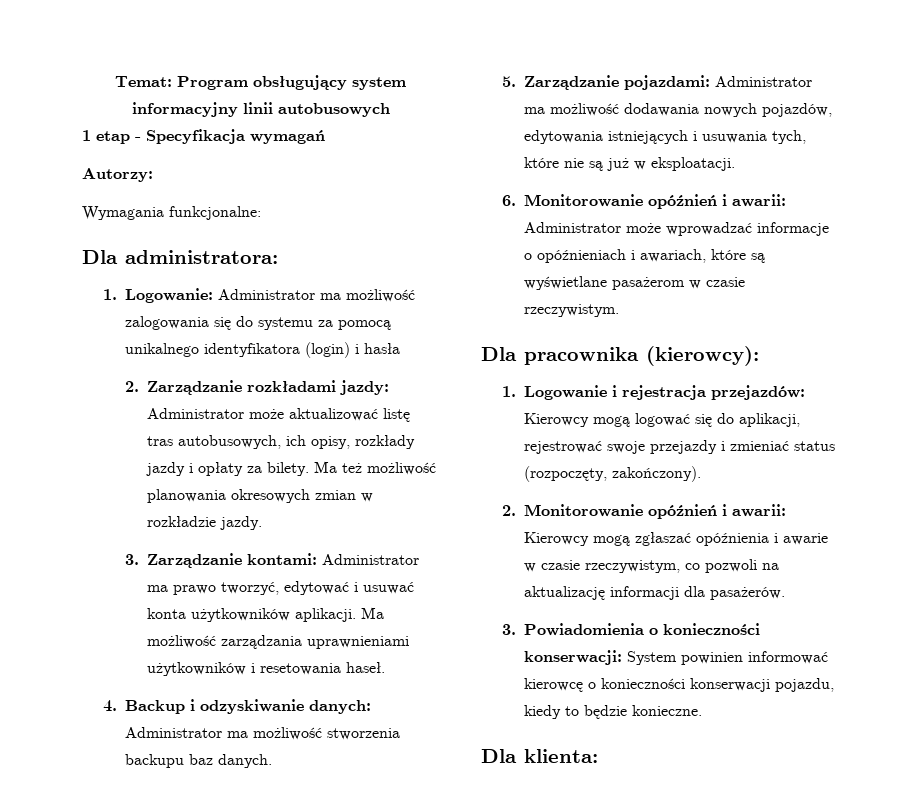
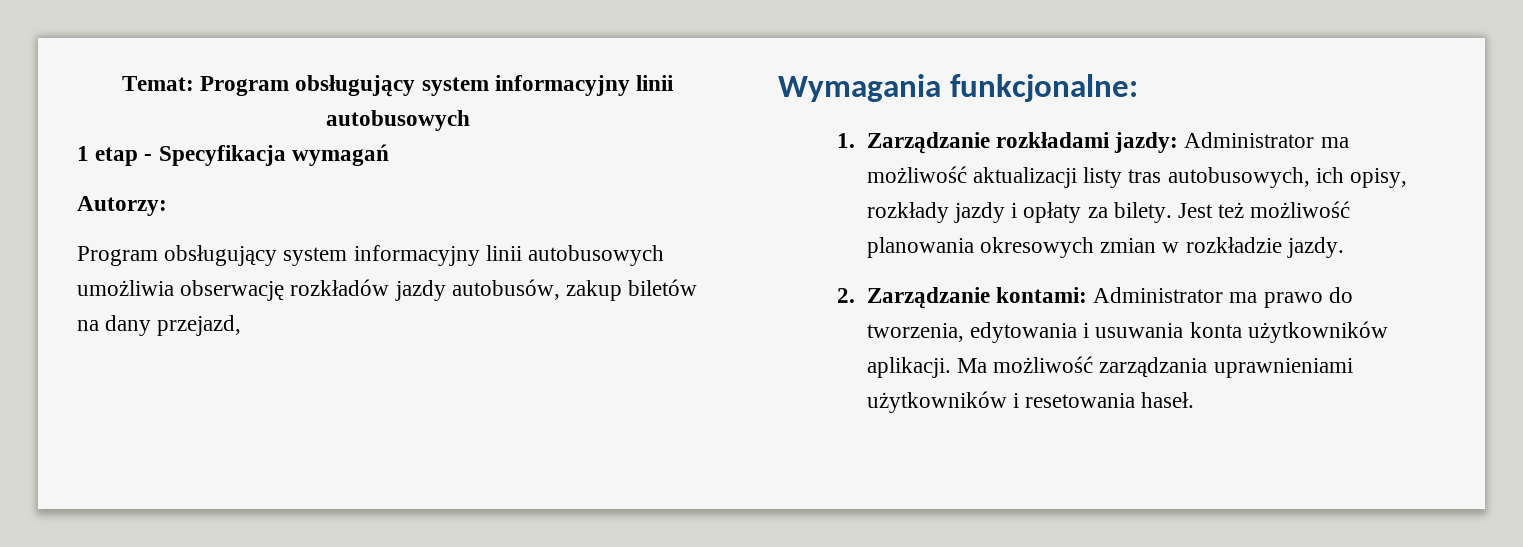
[82,206,261,220] [82,250,278,264] [103,288,416,303] [125,316,392,330] [125,342,401,358] [124,380,389,395] [146,408,410,422] Wymagania funkcjonalne: // Dla administratora: // 1. Logowanie: Administrator ma możliwość zalogowania się do systemu za pomocą unikalnego identyfikatora (login) i hasła // 2. Zarządzanie rozkładami jazdy: Administrator może aktualizować listę -> [77,245,665,266] [77,279,698,301] [77,315,242,336] [778,74,1138,102] [837,132,1349,154] [866,166,1123,188] Program obsługujący system informacyjny linii autobusowych umożliwia obserwację rozkładów jazdy autobusów, zakup biletów na dany przejazd, // Wymagania funkcjonalne: // 1. Zarządzanie rozkładami jazdy: Administrator ma możliwość aktualizacji listy
[313,461,337,473] Ma -> [1177,203,1213,218] Jest
[124,554,139,565] 3. -> [837,288,856,303] 2.
[220,581,414,595] tworzyć, edytować i usuwać -> [1328,287,1353,303] [866,322,1184,343] do tworzenia, edytowania i usuwania
[103,699,372,714] [125,727,401,740] [125,754,273,768] [502,75,813,90] [524,103,833,117] [524,130,807,144] [524,157,736,171] [502,194,787,209] [524,222,830,236] [524,249,766,263] [524,276,746,290] [524,304,620,317] [481,346,759,366] [502,385,806,400] [524,413,801,427] [524,440,836,454] [524,466,702,482] [502,504,787,519] [524,532,829,546] [524,559,780,573] [524,586,786,600] [502,623,761,636] [524,650,829,665] [524,678,835,692] [524,705,703,719] [481,749,598,763] // 4. Backup i odzyskiwanie danych: Administrator ma możliwość stworzenia backupu baz danych. // 5. Zarządzanie pojazdami: Administrator ma możliwość dodawania nowych pojazdów, edytowania istniejących i usuwania tych, które nie są już w eksploatacji. // 6. Monitorowanie opóźnień i awarii: Administrator może wprowadzać informacje o opóźnieniach i awariach, które są wyświetlane pasażerom w czasie rzeczywistym. // Dla pracownika (kierowcy): // 1. Logowanie i rejestracja przejazdów: Kierowcy mogą logować się do aplikacji, rejestrować swoje przejazdy i zmieniać status (rozpoczęty, zakończony). // 2. Monitorowanie opóźnień i awarii: Kierowcy mogą zgłaszać opóźnienia i awarie w czasie rzeczywistym, co pozwoli na aktualizację informacji dla pasażerów. // 3. Powiadomienia o konieczności konserwacji: System powinien informować kierowcę o konieczności konserwacji pojazdu, kiedy to będzie konieczne. // Dla klienta: -> (1195, 400) none

